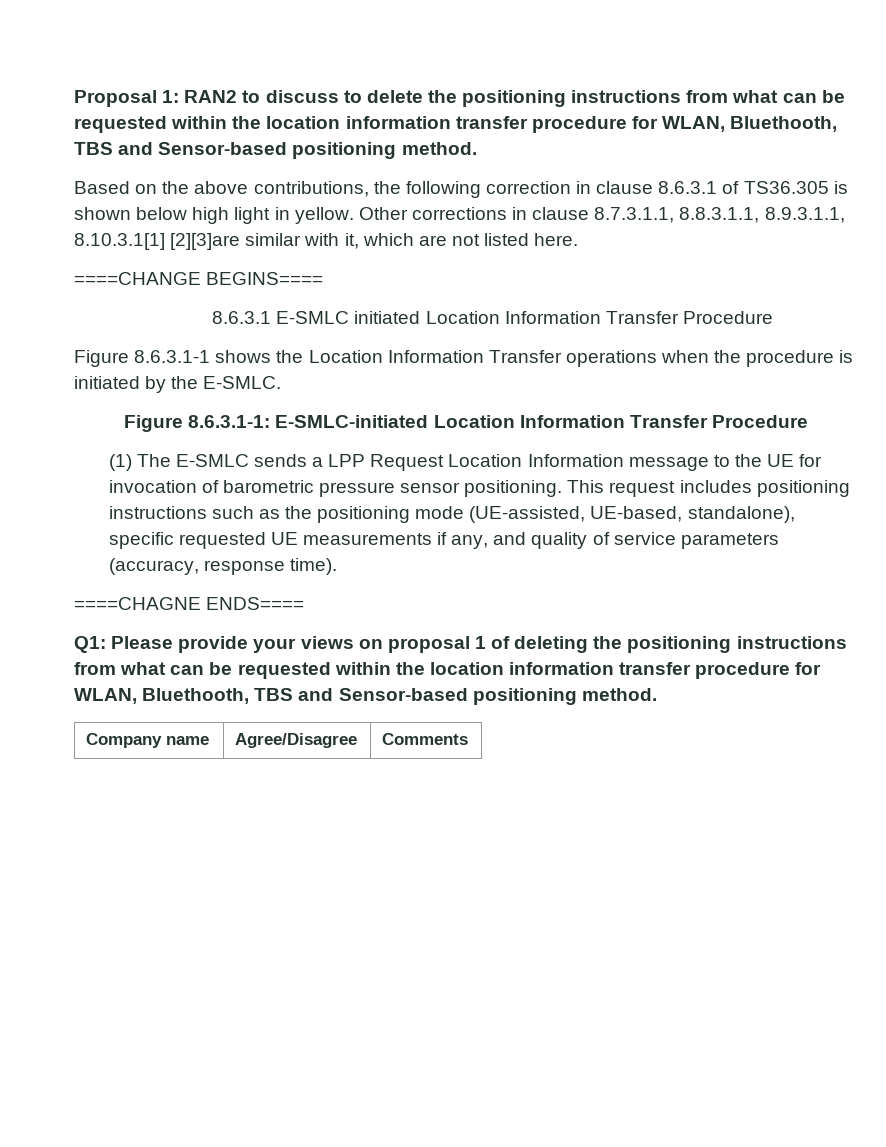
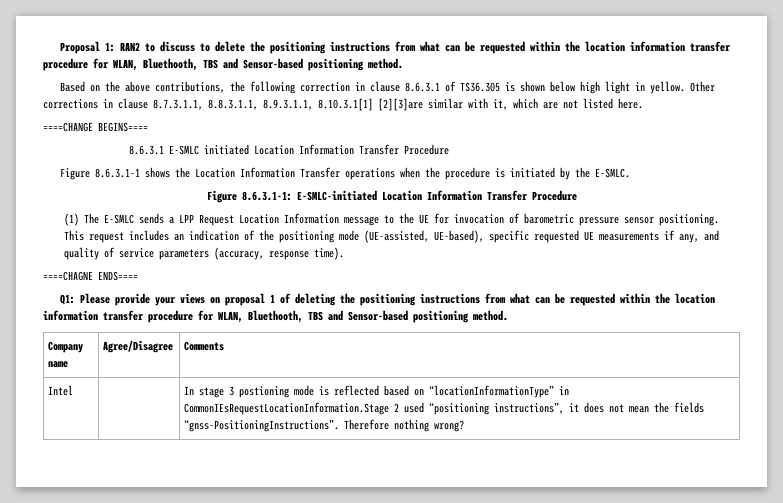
[756,480,850,497] [108,506,280,519] positioning instructions such as -> [174,230,256,241] an indication of
[590,506,795,523] UE-based, standalone), -> [434,230,485,243] UE-based),
(469, 739) none -> [48,385,74,396] [184,385,570,398] [184,402,705,415] [184,419,465,432] // Intel | | In stage 3 postioning mode is reflected based on “locationInformationType” in CommonIEsRequestLocationInformation.Stage 2 used “positioning instructions”, it does not mean the fields “gnss-PositioningInstructions”. Therefore nothing wrong?

